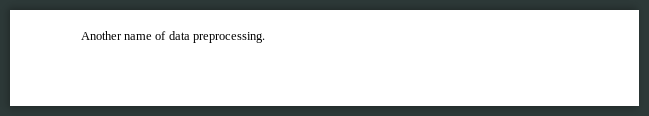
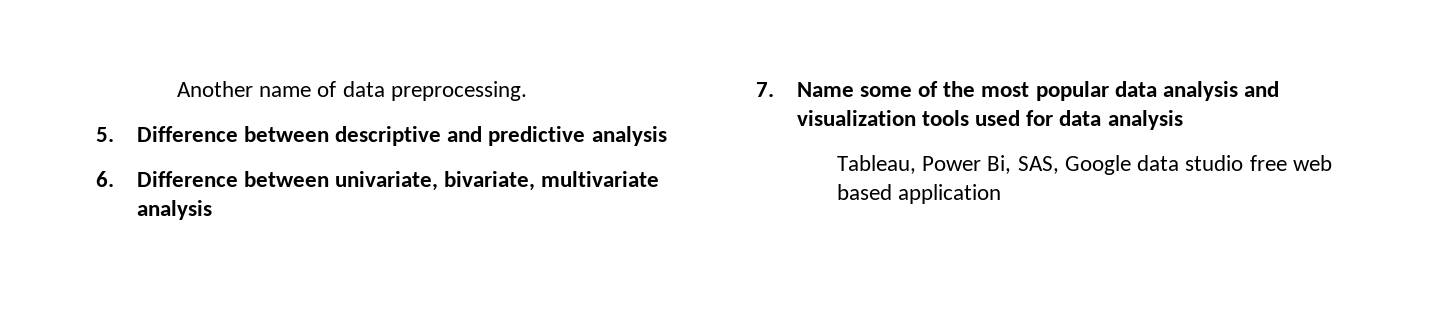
(266, 37) none -> [96,126,667,146] [96,171,660,191] [136,200,212,220] [756,81,1280,101] [796,110,1183,130] [837,155,1332,175] [837,184,1002,204] // 5. Difference between descriptive and predictive analysis // 6. Difference between univariate, bivariate, multivariate analysis // 7. Name some of the most popular data analysis and visualization tools used for data analysis // Tableau, Power Bi, SAS, Google data studio free web based application

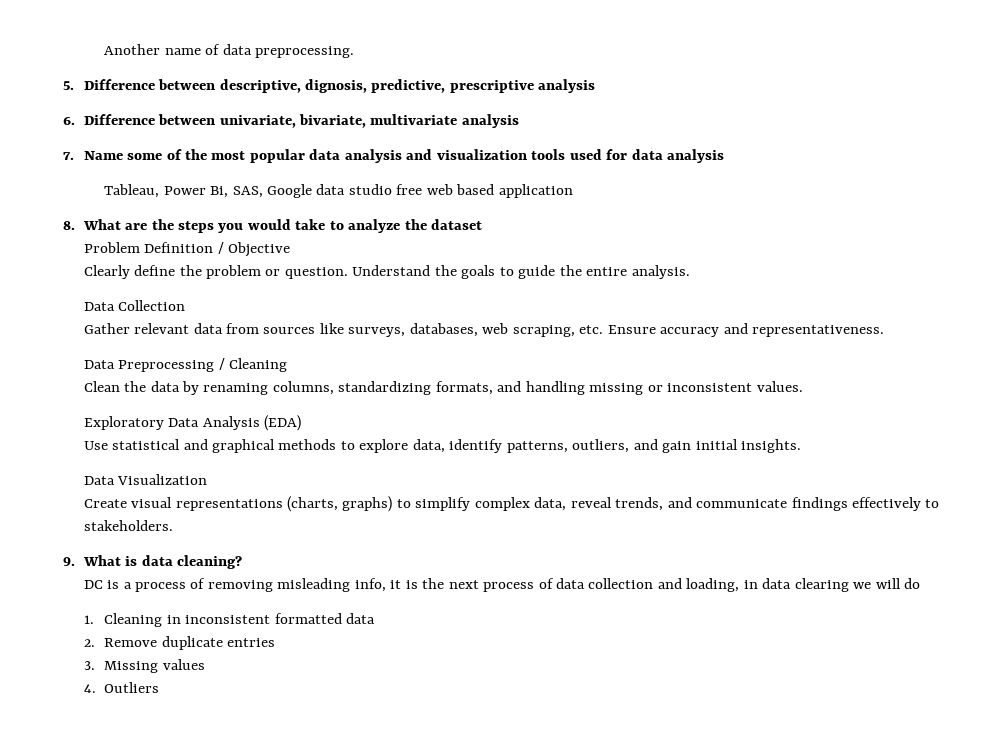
[334,126,586,146] descriptive and predictive -> [219,79,534,93] descriptive, dignosis, predictive, prescriptive
(1002, 194) none -> [63,219,483,233] [83,242,290,257] [83,265,690,279] [83,300,186,311] [83,323,884,337] [83,358,287,372] [83,381,803,395] [83,415,301,431] [83,439,801,453] [83,474,208,485] [83,496,940,512] [83,520,173,531] [63,555,242,569] [83,578,921,592] [83,613,376,627] [83,636,276,650] [83,659,205,673] [83,682,160,693] // 8. What are the steps you would take to analyze the dataset // Problem Definition / Objective // Clearly define the problem or question. Understand the goals to guide the entire analysis. // Data Collection // Gather relevant data from sources like surveys, databases, web scraping, etc. Ensure accuracy and representativeness. // Data Preprocessing / Cleaning // Clean the data by renaming columns, standardizing formats, and handling missing or inconsistent values. // Exploratory Data Analysis (EDA) // Use statistical and graphical methods to explore data, identify patterns, outliers, and gain initial insights. // Data Visualization // Create visual representations (charts, graphs) to simplify complex data, reveal trends, and communicate findings effectively to stakeholders. // 9. What is data cleaning? // DC is a process of removing misleading info, it is the next process of data collection and loading, in data clearing we will do // 1. Cleaning in inconsistent formatted data // 2. Remove duplicate entries // 3. Missing values // 4. Outliers

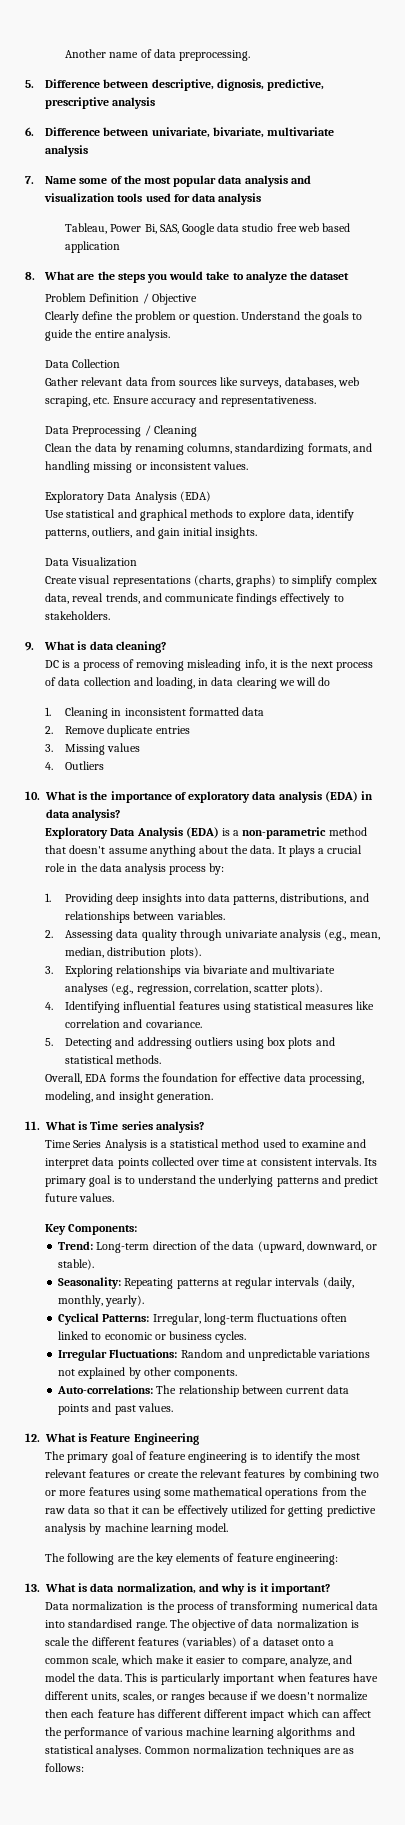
(160, 687) none -> [25,791,374,803] [46,809,121,821] [45,827,367,839] [45,845,363,857] [45,863,225,875] [45,893,369,905] [65,911,225,923] [45,929,380,941] [65,947,201,959] [45,965,336,977] [65,983,323,995] [45,1001,375,1013] [65,1019,202,1028] [45,1037,335,1049] [65,1055,162,1064] [45,1073,364,1085] [45,1091,213,1103] [25,1121,204,1133] [45,1139,367,1151] [45,1157,378,1169] [45,1175,379,1187] [45,1193,115,1202] [45,1224,138,1235] [58,1241,378,1253] [58,1259,95,1270] [58,1277,354,1289] [58,1295,145,1307] [58,1313,348,1325] [58,1331,247,1343] [58,1349,371,1361] [58,1367,238,1379] [57,1385,350,1397] [58,1403,173,1415] [25,1433,199,1445] [45,1451,361,1463] [45,1469,380,1481] [45,1487,367,1499] [45,1505,376,1517] [45,1523,228,1535] [45,1553,338,1565] [25,1583,330,1595] [45,1601,378,1613] [45,1619,359,1631] [45,1637,335,1648] [45,1655,353,1667] [45,1673,379,1685] [45,1691,369,1703] [45,1709,372,1721] [45,1727,355,1739] [45,1745,355,1757] [45,1763,85,1772] // 10. What is the importance of exploratory data analysis (EDA) in data analysis? // Exploratory Data Analysis (EDA) is a non-parametric method that doesn't assume anything about the data. It plays a crucial role in the data analysis process by: // 1. Providing deep insights into data patterns, distributions, and relationships between variables. // 2. Assessing data quality through univariate analysis (e.g., mean, median, distribution plots). // 3. Exploring relationships via bivariate and multivariate analyses (e.g., regression, correlation, scatter plots). // 4. Identifying influential features using statistical measures like correlation and covariance. // 5. Detecting and addressing outliers using box plots and statistical methods. // Overall, EDA forms the foundation for effective data processing, modeling, and insight generation. // 11. What is Time series analysis? // Time Series Analysis is a statistical method used to examine and interpret data points collected over time at consistent intervals. Its primary goal is to understand the underlying patterns and predict future values. // Key Components: // Trend: Long-term direction of the data (upward, downward, or stable). // Seasonality: Repeating patterns at regular intervals (daily, monthly, yearly). // Cyclical Patterns: Irregular, long-term fluctuations often linked to economic or business cycles. // Irregular Fluctuations: Random and unpredictable variations not explained by other components. // Auto-correlations: The relationship between current data points and past values. // 12. What is Feature Engineering // The primary goal of feature engineering is to identify the most relevant features or create the relevant features by combining two or more features using some mathematical operations from the raw data so that it can be effectively utilized for getting predictive analysis by machine learning model. // The following are the key elements of feature engineering: // 13. What is data normalization, and why is it important? // Data normalization is the process of transforming numerical data into standardised range. The objective of data normalization is scale the different features (variables) of a dataset onto a common scale, which make it easier to compare, analyze, and model the data. This is particularly important when features have different units, scales, or ranges because if we doesn't normalize then each feature has different different impact which can affect the performance of various machine learning algorithms and statistical analyses. Common normalization techniques are as follows:

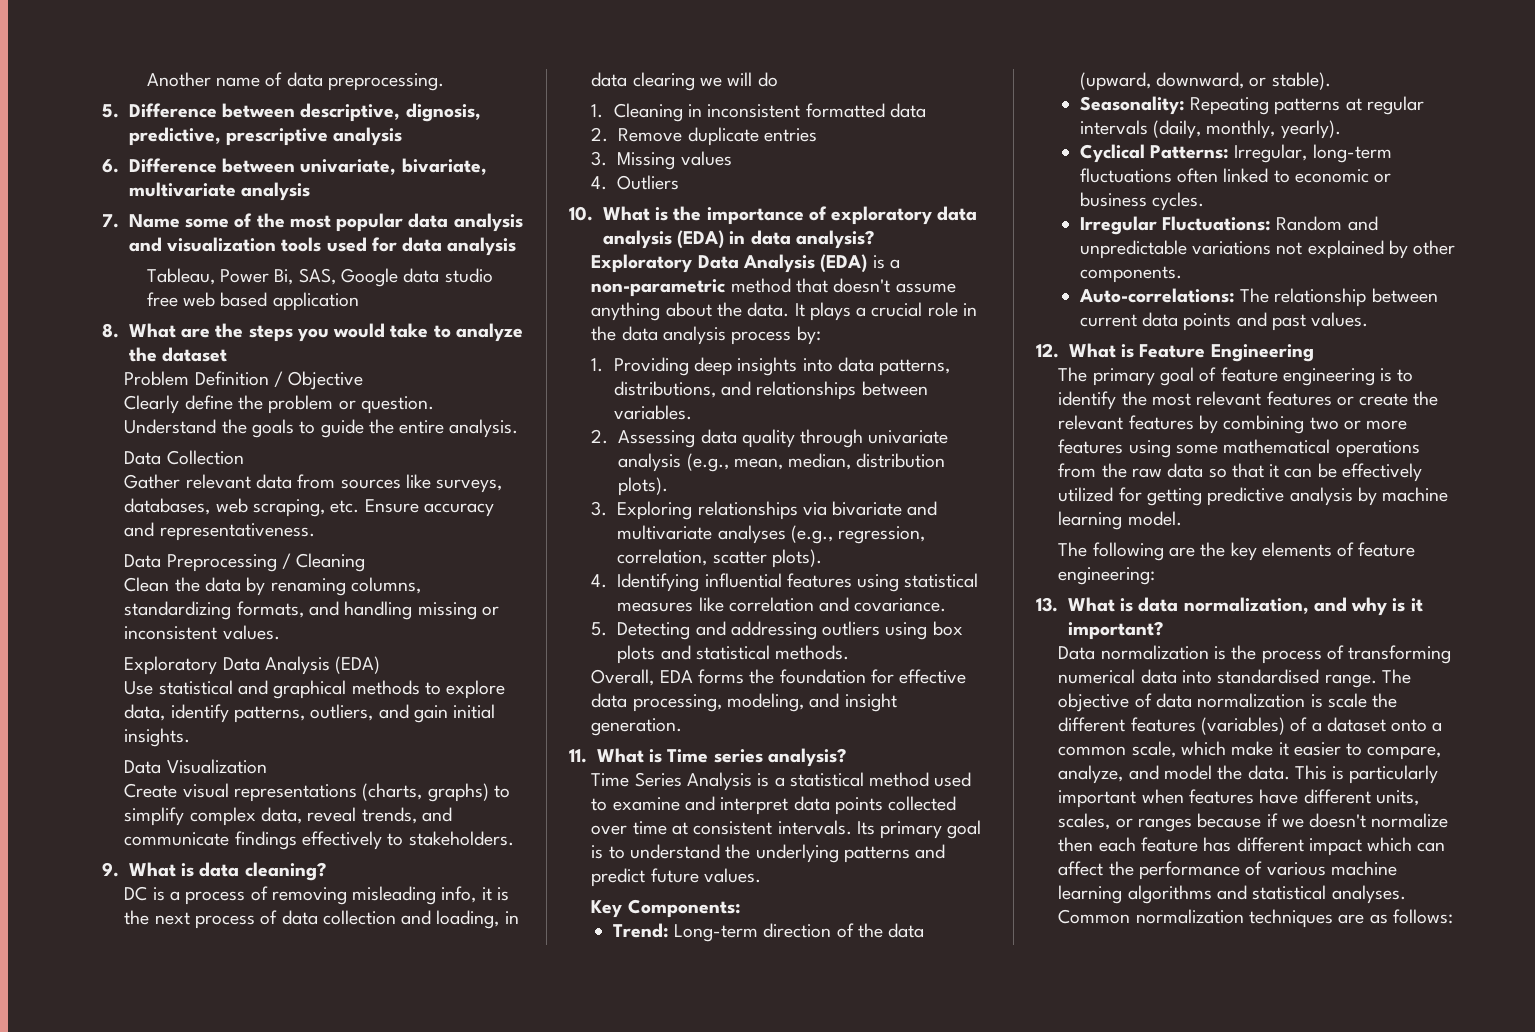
[204,1709,248,1718] different -> (1304, 844) none

